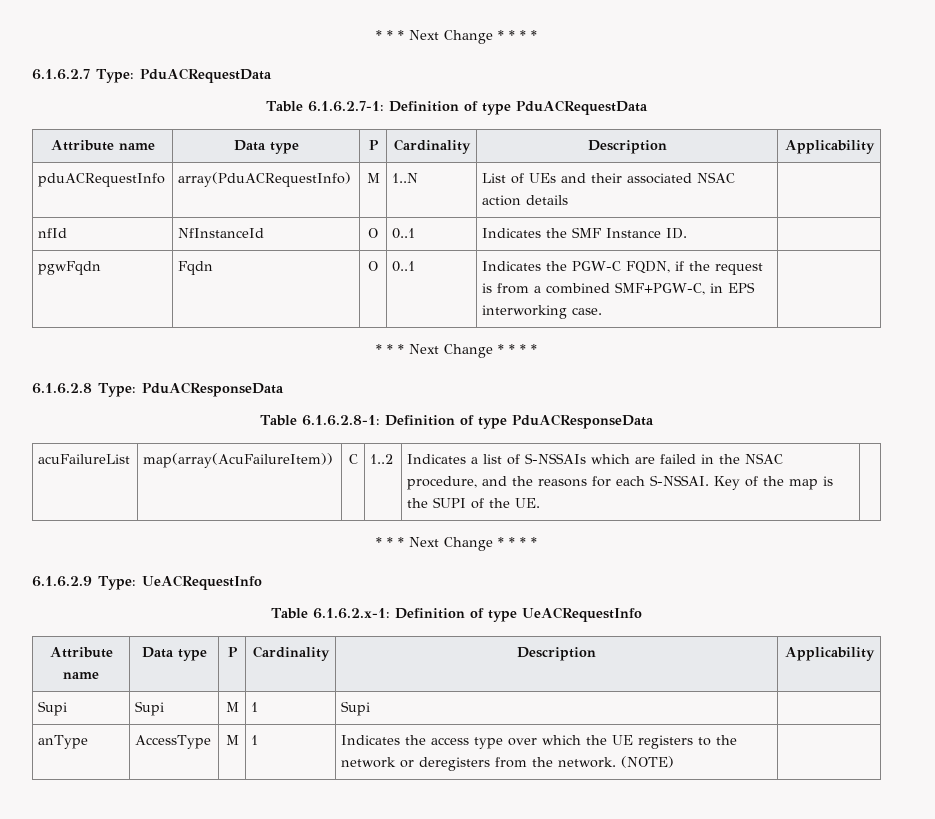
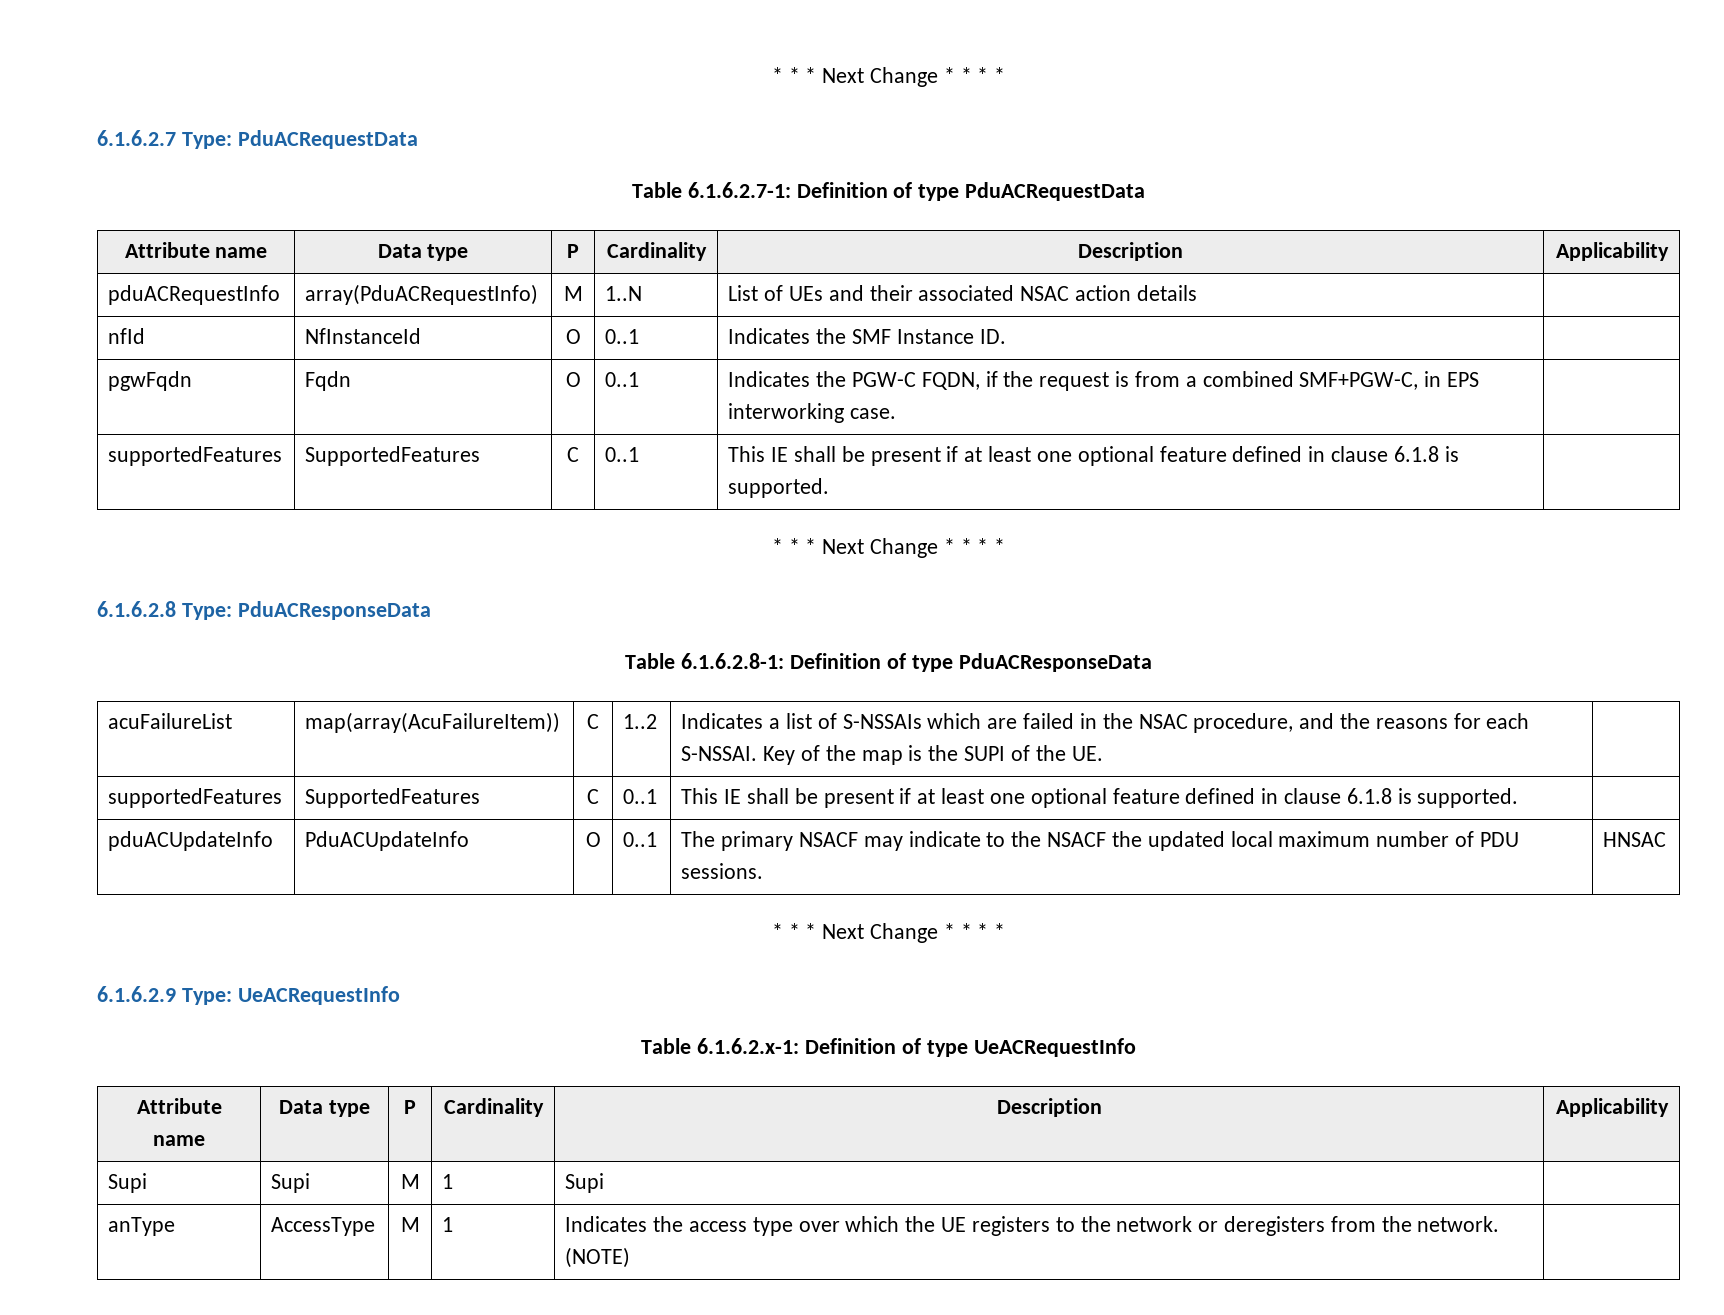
(603, 311) none -> [108,446,283,466] [305,446,481,466] [567,447,579,462] [605,447,640,462] [728,446,1459,466] [728,478,830,498] // supportedFeatures | SupportedFeatures | C | 0..1 | This IE shall be present if at least one optional feature defined in clause 6.1.8 is supported. |
(541, 503) none -> [108,788,283,808] [305,788,481,808] [587,789,599,804] [623,789,658,804] [681,788,1519,808] [108,831,274,851] [305,831,470,851] [585,832,601,847] [623,832,658,847] [681,831,1519,851] [681,863,764,879] [1603,832,1667,847] // supportedFeatures | SupportedFeatures | C | 0..1 | This IE shall be present if at least one optional feature defined in clause 6.1.8 is supported. | // pduACUpdateInfo | PduACUpdateInfo | O | 0..1 | The primary NSACF may indicate to the NSACF the updated local maximum number of PDU sessions. | HNSAC

